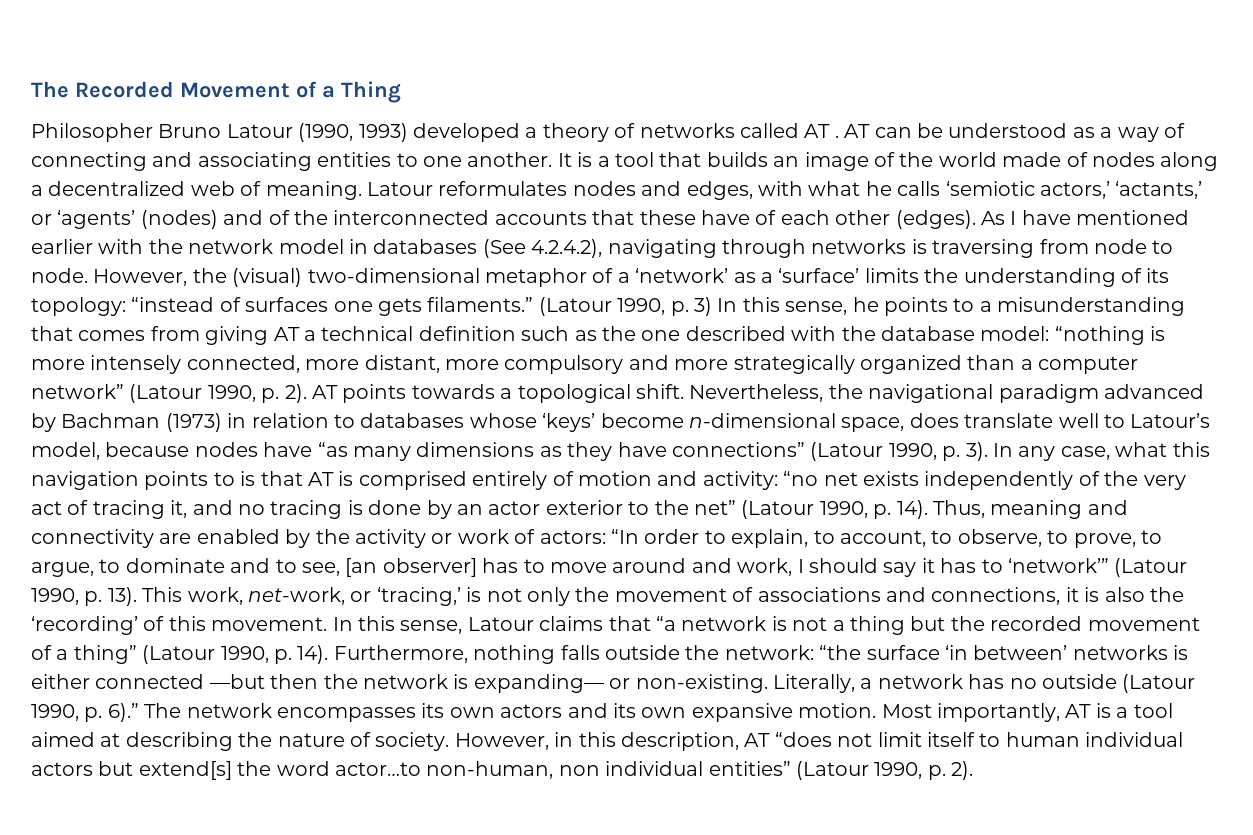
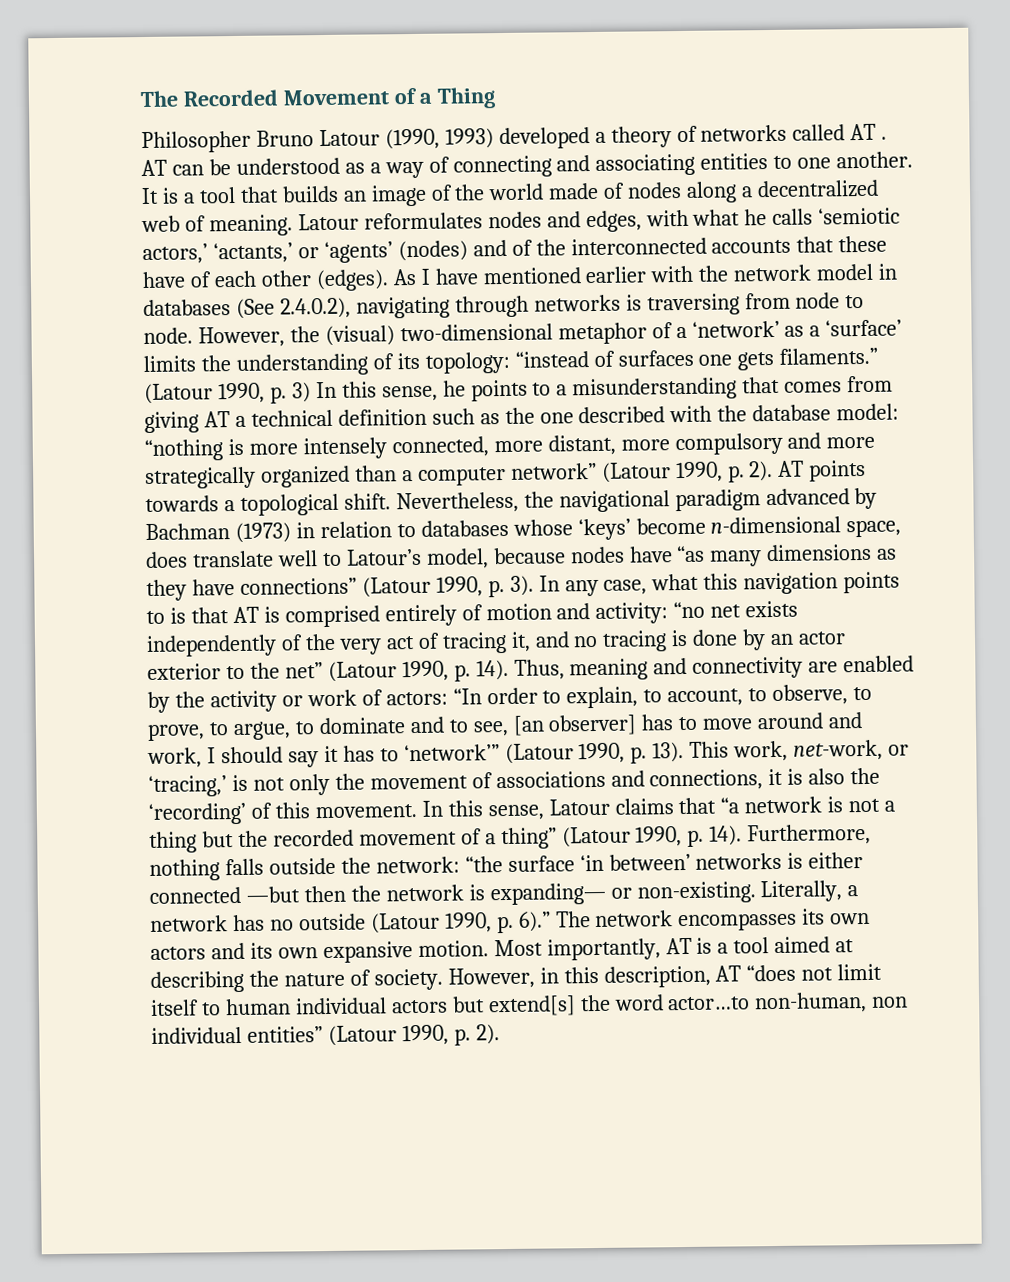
[531,239,603,258] 4.2.4.2), -> [279,297,351,319] 2.4.0.2),

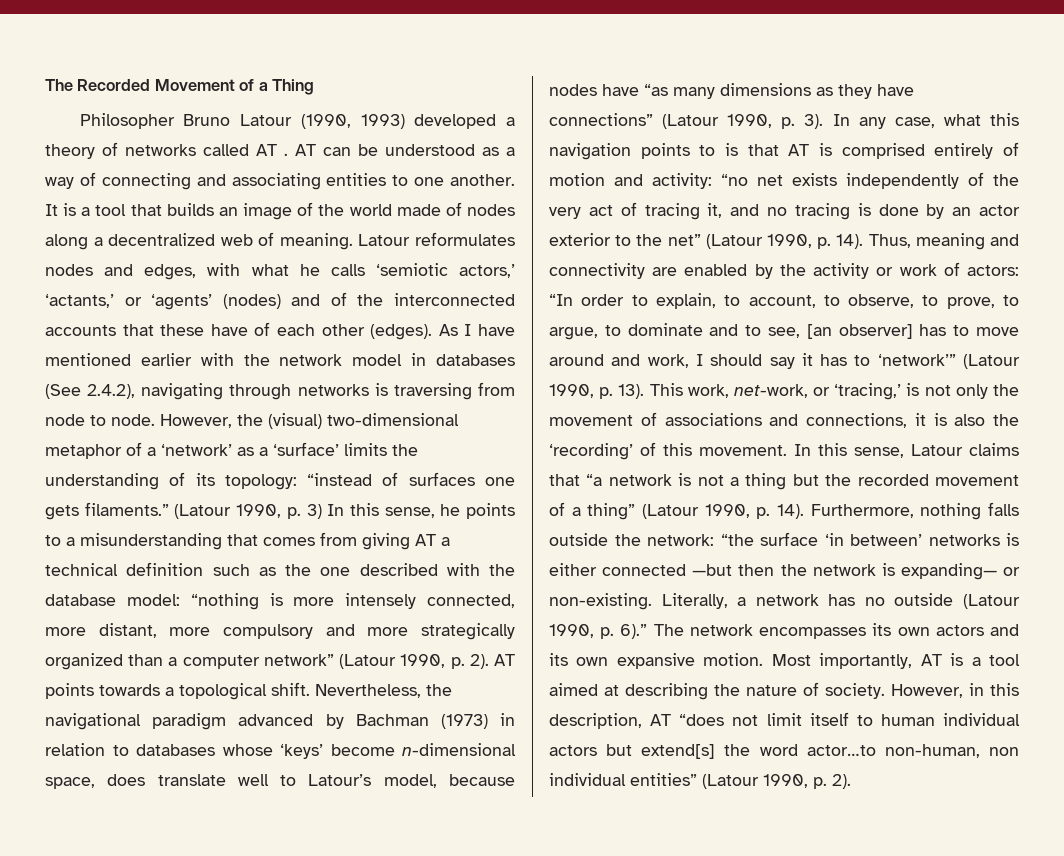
[279,297,351,319] 2.4.0.2), -> [87,384,136,399] 2.4.2),

